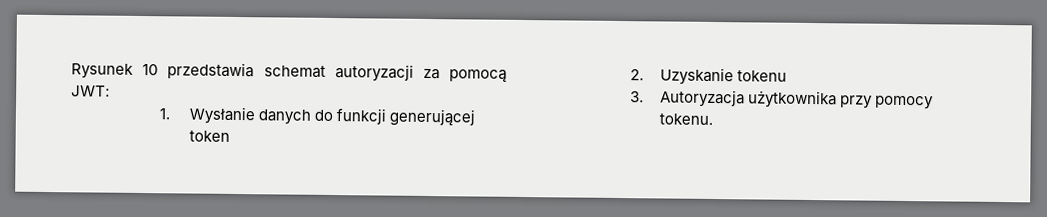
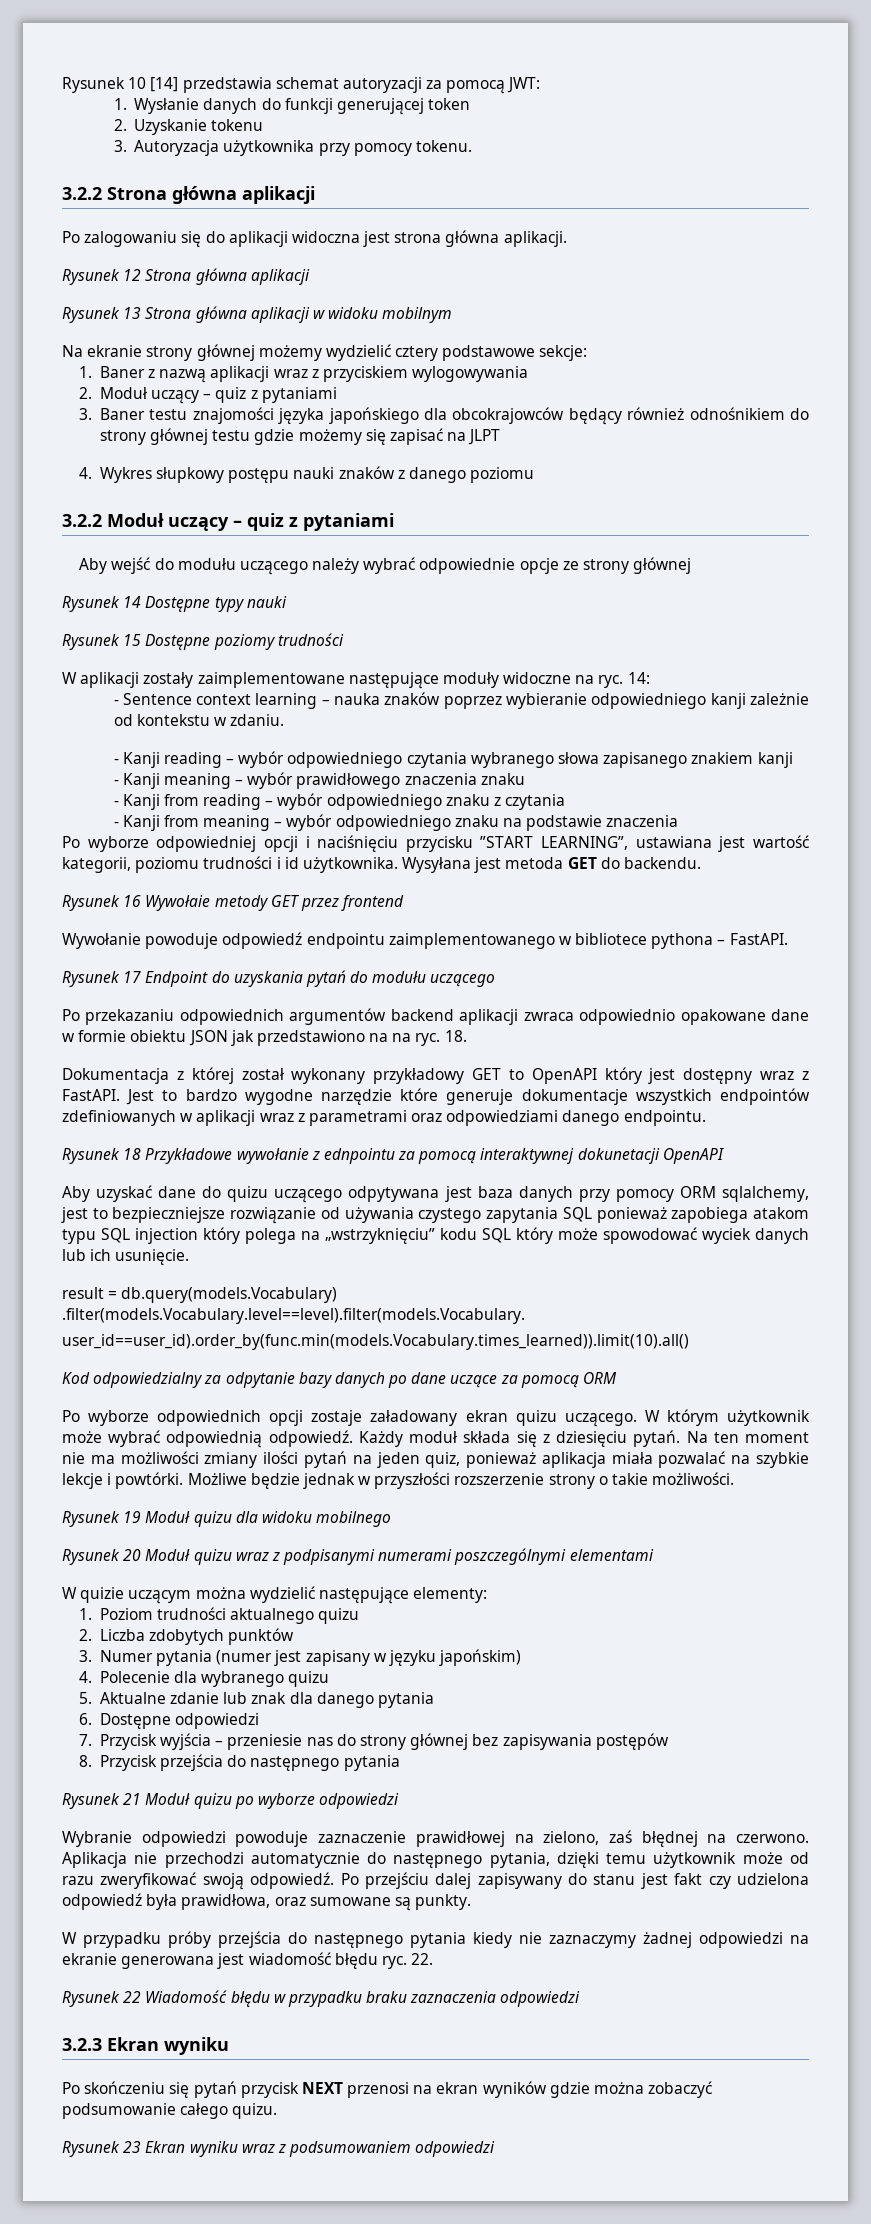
(159, 70) none -> [150,77,179,92] [14]
(714, 119) none -> [62,186,315,204] [62,230,567,247] [62,268,310,285] [62,306,453,323] [62,344,588,361] [79,366,529,383] [79,387,337,404] [79,407,809,425] [99,428,501,445] [79,466,535,483] [62,513,394,531] [79,557,692,575] [62,596,287,612] [62,633,344,650] [62,672,650,689] [113,692,809,709] [113,714,285,726] [113,751,793,768] [113,772,525,789] [113,793,566,810] [113,814,679,831] [62,835,809,852] [62,856,702,873] [62,895,405,911] [62,932,788,949] [62,970,496,987] [62,1008,810,1025] [62,1030,467,1046] [62,1067,809,1084] [62,1088,810,1105] [62,1110,706,1126] [62,1148,724,1164] [62,1185,810,1203] [61,1207,810,1224] [62,1227,809,1244] [62,1249,190,1265] [62,1287,338,1303] [62,1308,525,1324] [62,1334,689,1350] [62,1372,618,1388] [62,1409,810,1427] [62,1430,810,1448] [62,1451,810,1468] [62,1472,735,1489] [62,1511,392,1527] [62,1548,654,1565] [62,1586,488,1604] [79,1607,360,1624] [79,1628,295,1645] [79,1649,522,1666] [79,1671,330,1687] [79,1692,435,1708] [79,1713,260,1729] [79,1733,669,1750] [79,1754,400,1771] [62,1793,400,1809] [62,1830,810,1847] [62,1852,809,1868] [62,1872,809,1890] [62,1893,472,1911] [62,1931,809,1948] [62,1952,434,1969] [62,1990,581,2007] [62,2037,229,2055] [62,2081,713,2098] [62,2103,278,2119] [62,2141,496,2157] // 3.2.2 Strona główna aplikacji // Po zalogowaniu się do aplikacji widoczna jest strona główna aplikacji. // Rysunek 12 Strona główna aplikacji // Rysunek 13 Strona główna aplikacji w widoku mobilnym // Na ekranie strony głównej możemy wydzielić cztery podstawowe sekcje: // 1. Baner z nazwą aplikacji wraz z przyciskiem wylogowywania // 2. Moduł uczący – quiz z pytaniami // 3. Baner testu znajomości języka japońskiego dla obcokrajowców będący również odnośnikiem do strony głównej testu gdzie możemy się zapisać na JLPT // 4. Wykres słupkowy postępu nauki znaków z danego poziomu // 3.2.2 Moduł uczący – quiz z pytaniami // Aby wejść do modułu uczącego należy wybrać odpowiednie opcje ze strony głównej // Rysunek 14 Dostępne typy nauki // Rysunek 15 Dostępne poziomy trudności // W aplikacji zostały zaimplementowane następujące moduły widoczne na ryc. 14: // - Sentence context learning – nauka znaków poprzez wybieranie odpowiedniego kanji zależnie od kontekstu w zdaniu. // - Kanji reading – wybór odpowiedniego czytania wybranego słowa zapisanego znakiem kanji // - Kanji meaning – wybór prawidłowego znaczenia znaku // - Kanji from reading – wybór odpowiedniego znaku z czytania // - Kanji from meaning – wybór odpowiedniego znaku na podstawie znaczenia // Po wyborze odpowiedniej opcji i naciśnięciu przycisku ”START LEARNING”, ustawiana jest wartość kategorii, poziomu trudności i id użytkownika. Wysyłana jest metoda GET do backendu. // Rysunek 16 Wywołaie metody GET przez frontend // Wywołanie powoduje odpowiedź endpointu zaimplementowanego w bibliotece pythona – FastAPI. // Rysunek 17 Endpoint do uzyskania pytań do modułu uczącego // Po przekazaniu odpowiednich argumentów backend aplikacji zwraca odpowiednio opakowane dane w formie obiektu JSON jak przedstawiono na na ryc. 18. // Dokumentacja z której został wykonany przykładowy GET to OpenAPI który jest dostępny wraz z FastAPI. Jest to bardzo wygodne narzędzie które generuje dokumentacje wszystkich endpointów zdefiniowanych w aplikacji wraz z parametrami oraz odpowiedziami danego endpointu. // Rysunek 18 Przykładowe wywołanie z ednpointu za pomocą interaktywnej dokunetacji OpenAPI // Aby uzyskać dane do quizu uczącego odpytywana jest baza danych przy pomocy ORM sqlalchemy, jest to bezpieczniejsze rozwiązanie od używania czystego zapytania SQL ponieważ zapobiega atakom typu SQL injection który polega na „wstrzyknięciu” kodu SQL który może spowodować wyciek danych lub ich usunięcie. // result = db.query(models.Vocabulary) // .filter(models.Vocabulary.level==level).filter(models.Vocabulary. // user_id==user_id).order_by(func.min(models.Vocabulary.times_learned)).limit(10).all() // Kod odpowiedzialny za odpytanie bazy danych po dane uczące za pomocą ORM // Po wyborze odpowiednich opcji zostaje załadowany ekran quizu uczącego. W którym użytkownik może wybrać odpowiednią odpowiedź. Każdy moduł składa się z dziesięciu pytań. Na ten moment nie ma możliwości zmiany ilości pytań na jeden quiz, ponieważ aplikacja miała pozwalać na szybkie lekcje i powtórki. Możliwe będzie jednak w przyszłości rozszerzenie strony o takie możliwości. // Rysunek 19 Moduł quizu dla widoku mobilnego // Rysunek 20 Moduł quizu wraz z podpisanymi numerami poszczególnymi elementami // W quizie uczącym można wydzielić następujące elementy: // 1. Poziom trudności aktualnego quizu // 2. Liczba zdobytych punktów // 3. Numer pytania (numer jest zapisany w języku japońskim) // 4. Polecenie dla wybranego quizu // 5. Aktualne zdanie lub znak dla danego pytania // 6. Dostępne odpowiedzi // 7. Przycisk wyjścia – przeniesie nas do strony głównej bez zapisywania postępów // 8. Przycisk przejścia do następnego pytania // Rysunek 21 Moduł quizu po wyborze odpowiedzi // Wybranie odpowiedzi powoduje zaznaczenie prawidłowej na zielono, zaś błędnej na czerwono. Aplikacja nie przechodzi automatycznie do następnego pytania, dzięki temu użytkownik może od razu zweryfikować swoją odpowiedź. Po przejściu dalej zapisywany do stanu jest fakt czy udzielona odpowiedź była prawidłowa, oraz sumowane są punkty. // W przypadku próby przejścia do następnego pytania kiedy nie zaznaczymy żadnej odpowiedzi na ekranie generowana jest wiadomość błędu ryc. 22. // Rysunek 22 Wiadomość błędu w przypadku braku zaznaczenia odpowiedzi // 3.2.3 Ekran wyniku // Po skończeniu się pytań przycisk NEXT przenosi na ekran wyników gdzie można zobaczyć podsumowanie całego quizu. // Rysunek 23 Ekran wyniku wraz z podsumowaniem odpowiedzi

